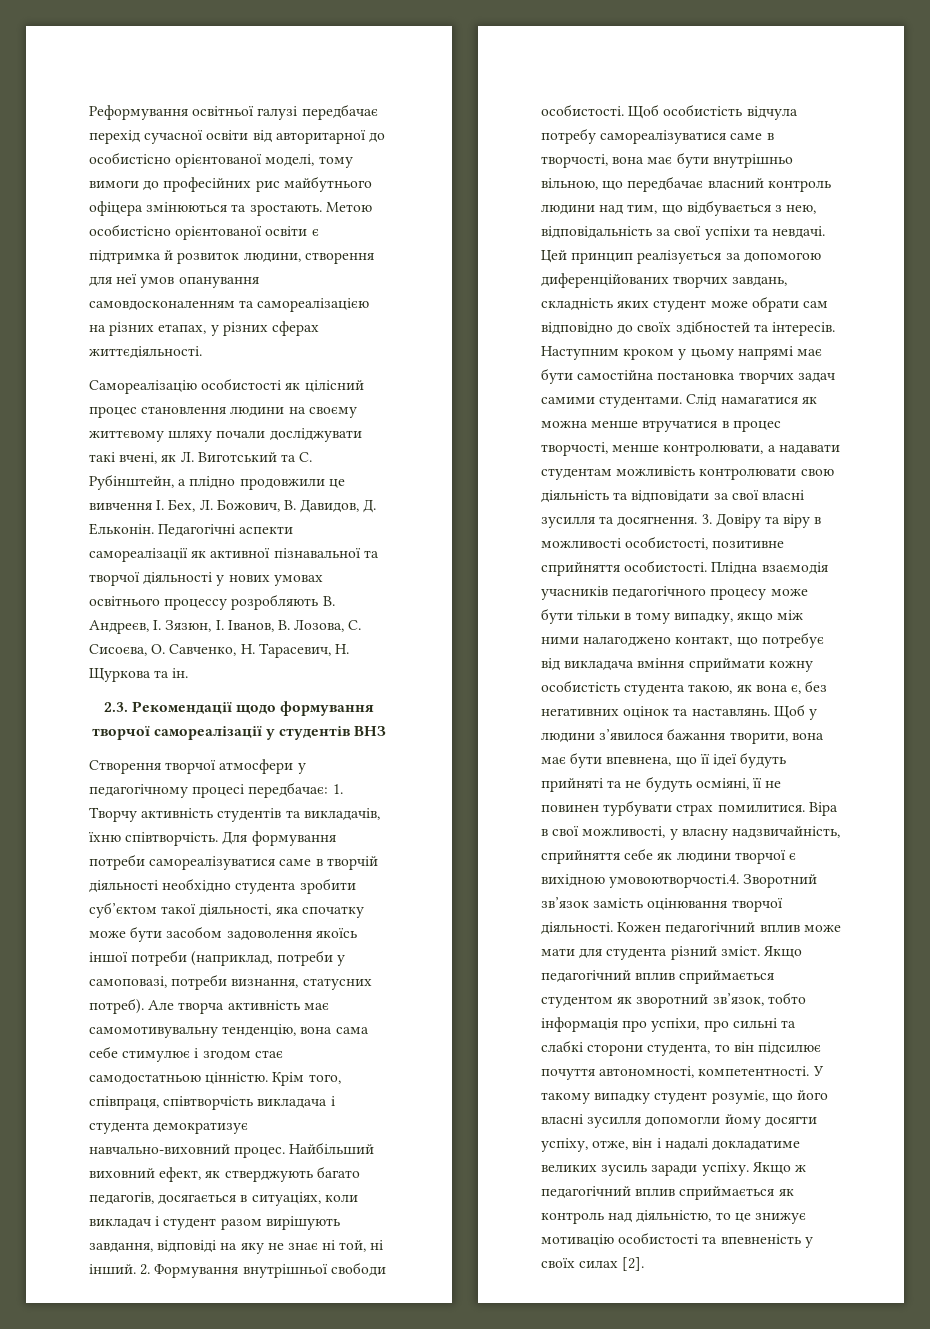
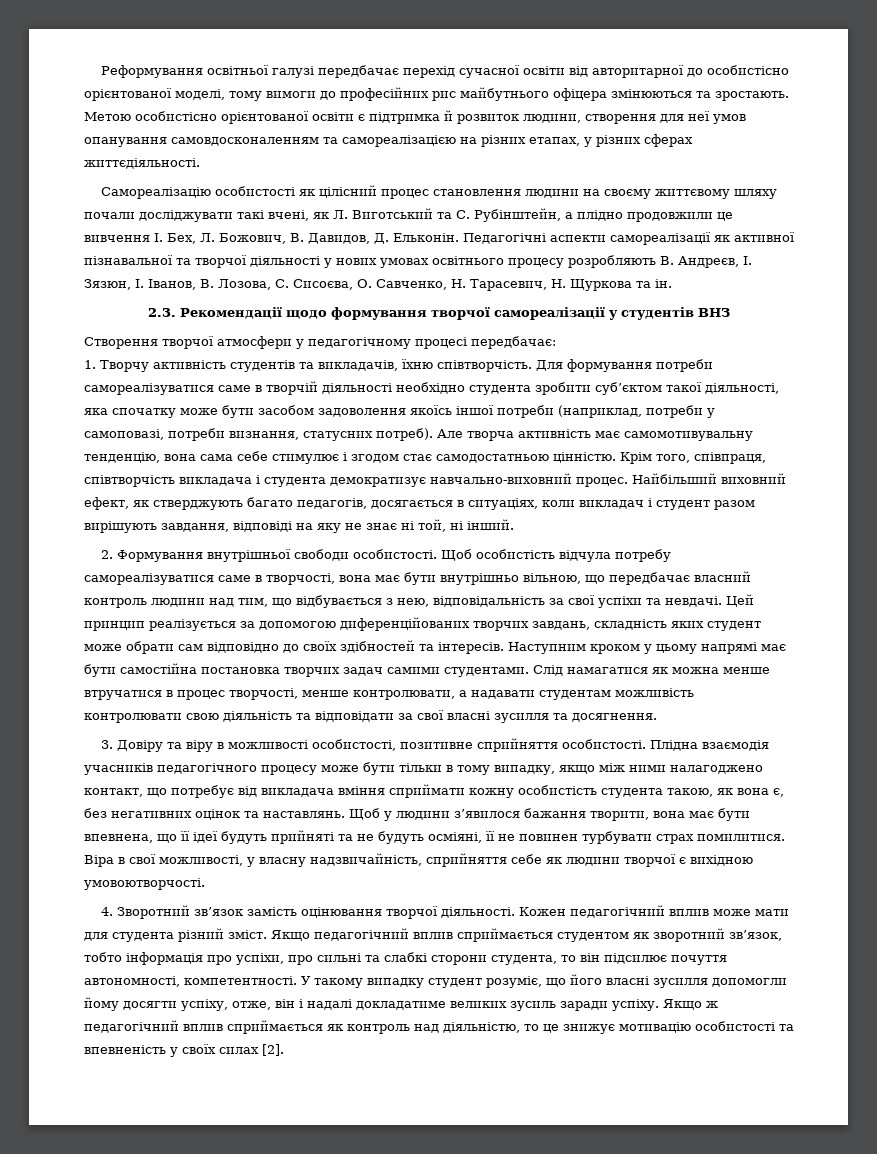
[164,598,228,610] процессу -> [508,258,564,268] процесу
(329, 790) none -> (556, 342) //
(136, 1269) none -> (514, 524) //
(698, 521) none -> (657, 717) //
[609,874,740,888] умовоютворчості.4. -> [84,878,205,890] [101,907,114,916] умовоютворчості. // 4.

